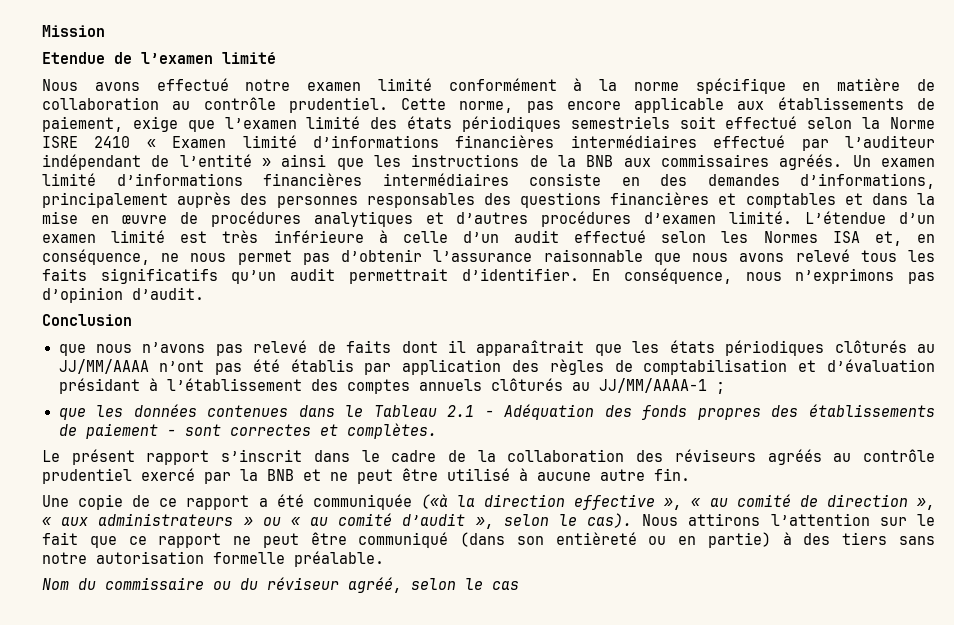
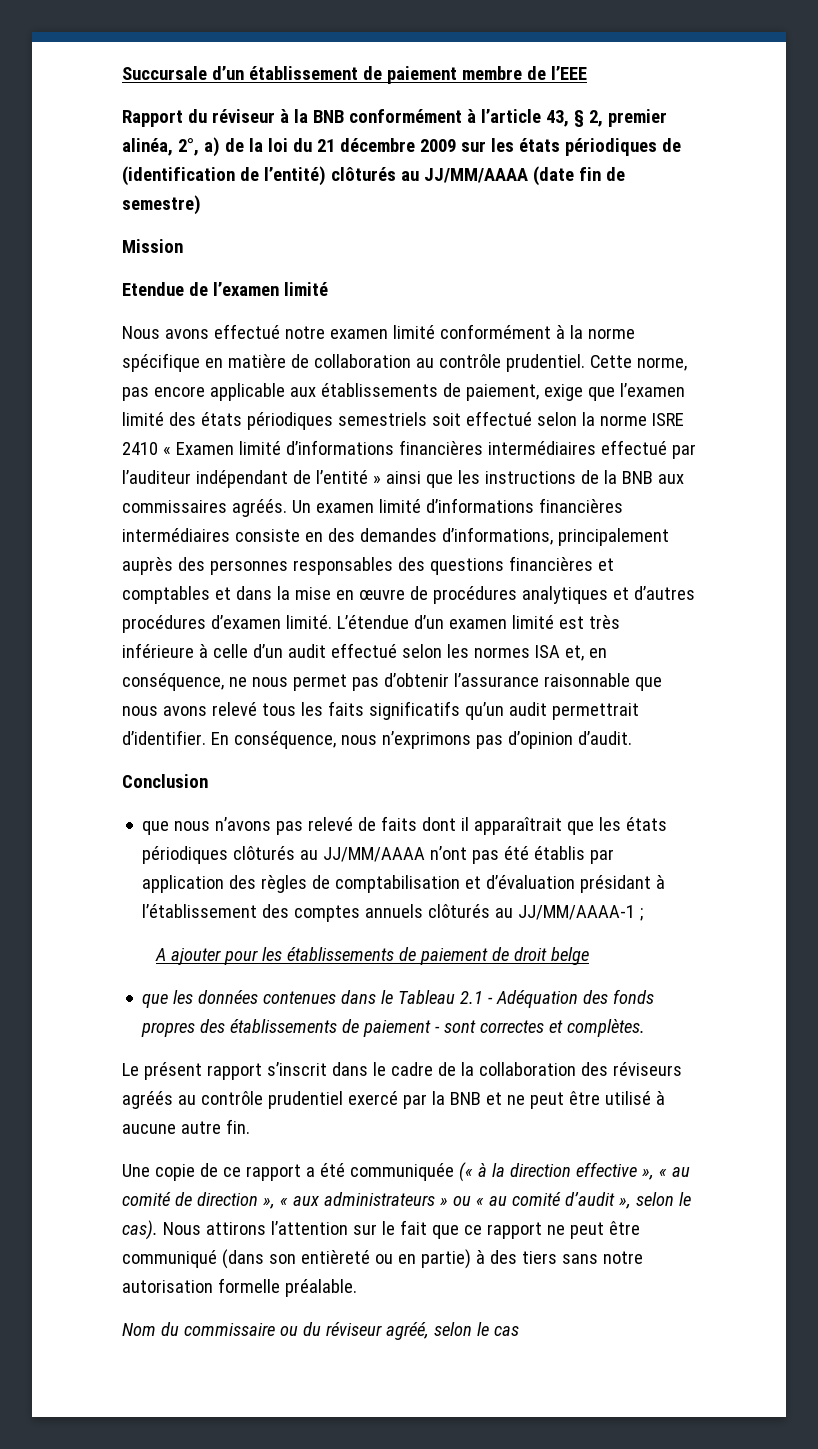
(42, 31) none -> [122,66,587,84] [122,109,667,127] [122,137,681,157] [122,166,625,186] [122,195,201,215] Succursale d’un établissement de paiement membre de l’EEE // Rapport du réviseur à la BNB conformément à l’article 43, § 2, premier alinéa, 2°, a) de la loi du 21 décembre 2009 sur les états périodiques de (identification de l’entité) clôturés au JJ/MM/AAAA (date fin de semestre) //
[889,117,935,129] Norme -> [599,415,647,426] norme
[763,231,818,243] Normes -> [473,647,530,658] normes
(725, 388) none -> [154,947,589,965] // A ajouter pour les établissements de paiement de droit belge
[420,494,448,509] («à -> [458,1162,487,1182] (« à

